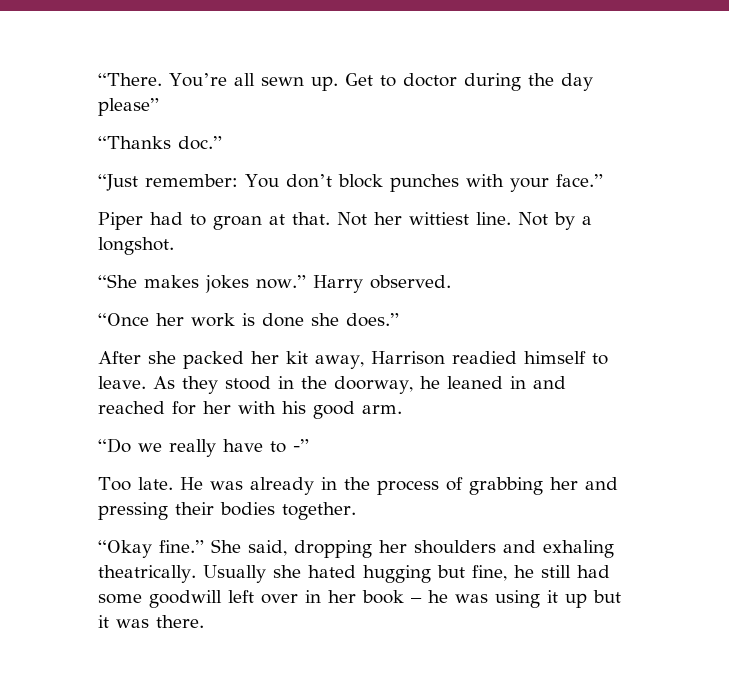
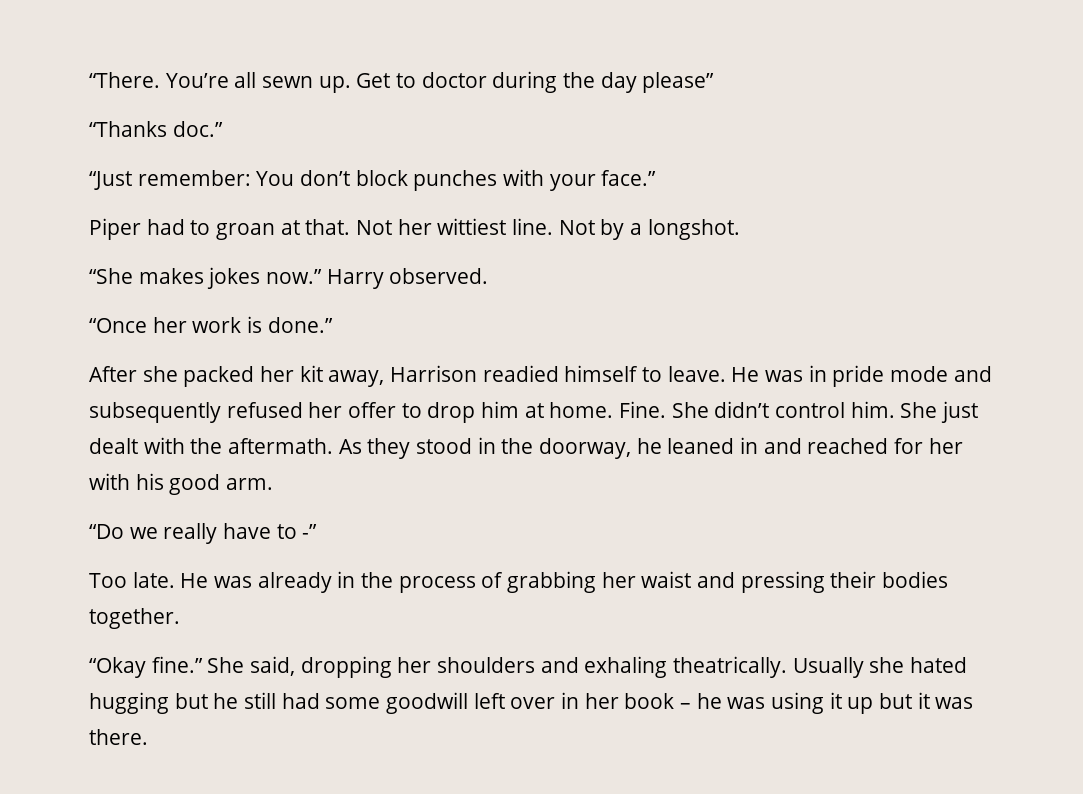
[262,313,399,327] done she does.” -> [267,317,333,333] done.”
(146, 382) none -> [731,365,992,387] [89,401,979,423] [89,437,334,454] He was in pride mode and subsequently refused her offer to drop him at home. Fine. She didn’t control him. She just dealt with the aftermath.
(578, 483) none -> [641,571,692,588] waist
[471,565,507,581] fine, -> (208, 701) none

